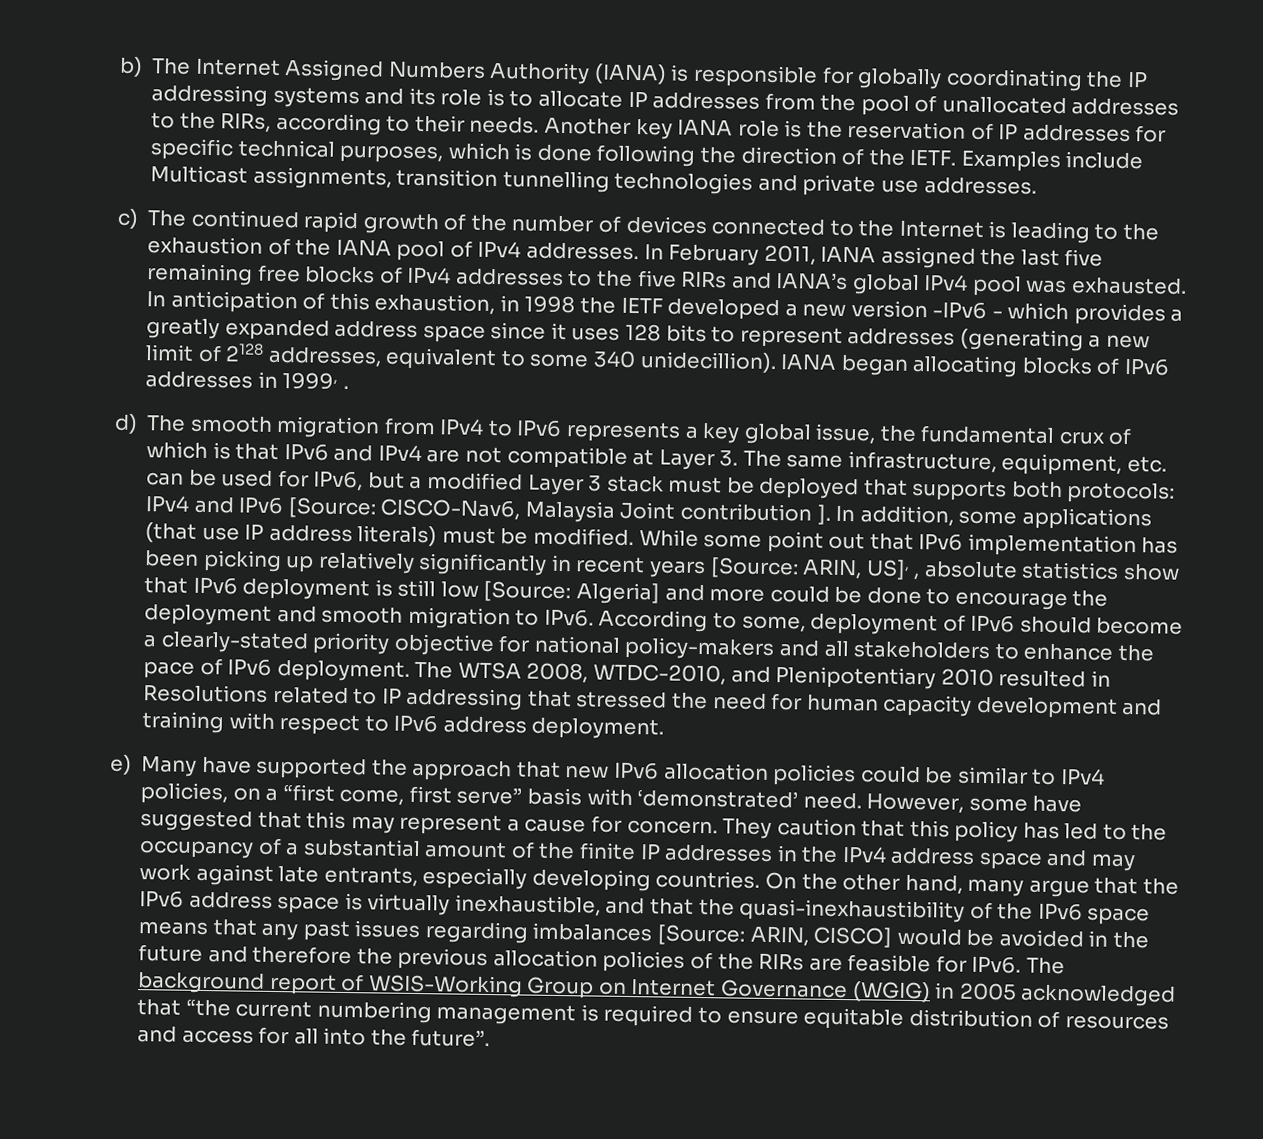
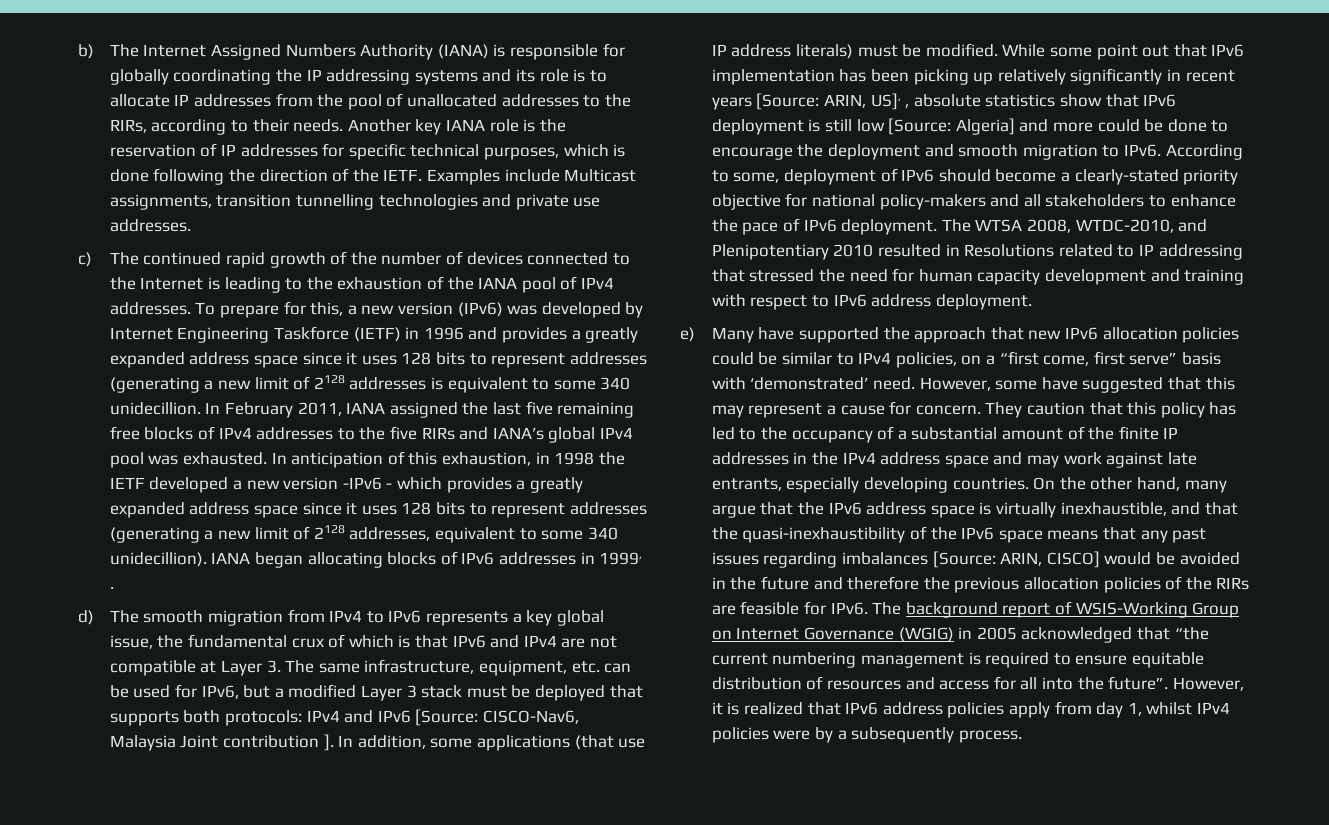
(639, 251) none -> [195,301,644,318] [109,326,639,343] [109,352,647,368] [109,375,631,393] [109,402,201,415] To prepare for this, a new version (IPv6) was developed by Internet Engineering Taskforce (IETF) in 1996 and provides a greatly expanded address space since it uses 128 bits to represent addresses (generating a new limit of 2128 addresses is equivalent to some 340 unidecillion.
(491, 1038) none -> [1172,677,1244,691] [711,701,1230,718] [711,727,1022,743] However, it is realized that IPv6 address policies apply from day 1, whilst IPv4 policies were by a subsequently process.

